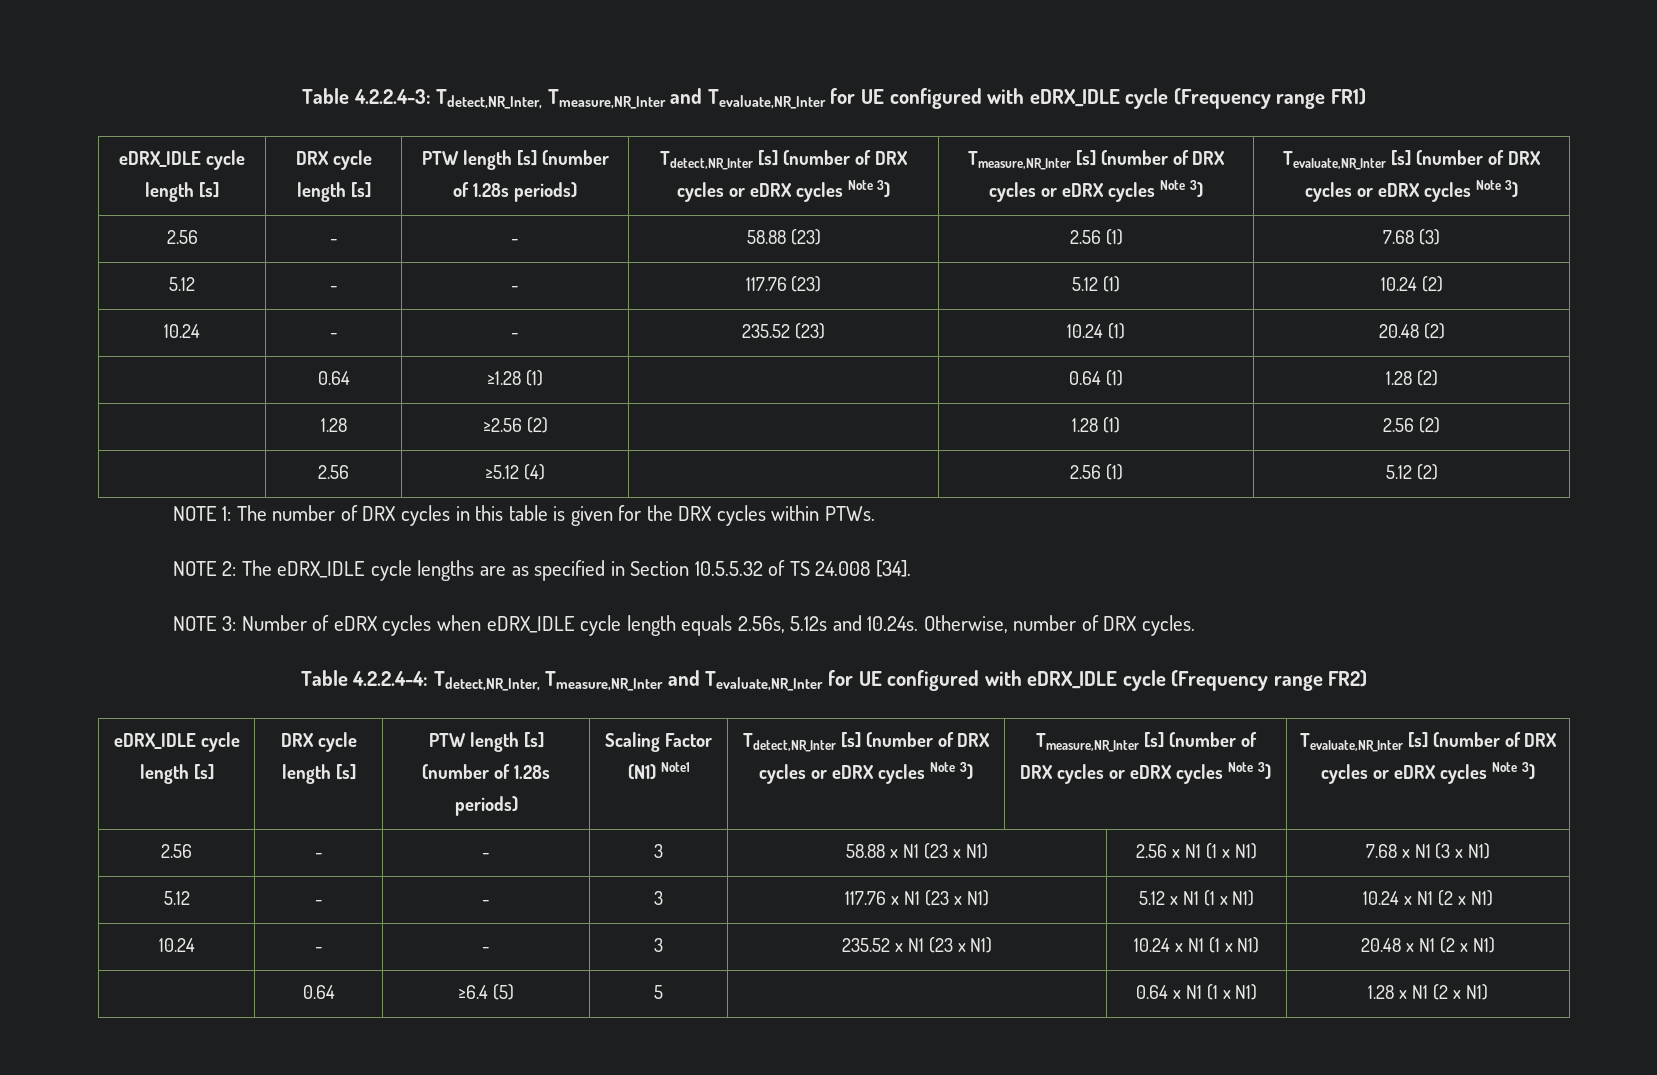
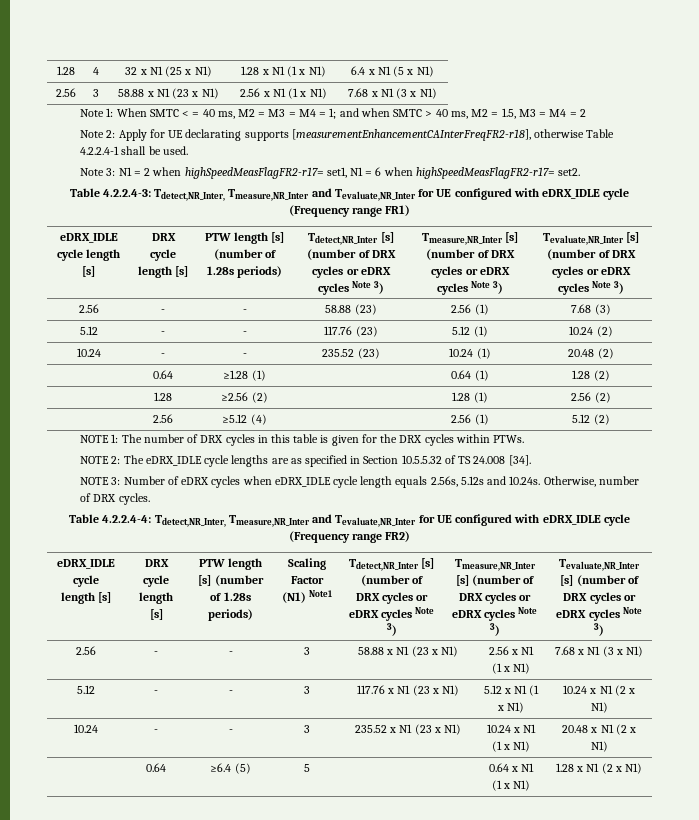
(302, 96) none -> [57,66,75,75] [93,67,99,75] [125,66,212,77] [241,66,326,77] [351,66,434,77] [56,88,76,97] [93,89,99,97] [118,88,219,99] [240,88,327,99] [348,88,437,99] [80,108,586,119] [80,129,615,141] [80,146,188,155] [80,167,581,179] 1.28 | 4 | 32 x N1 (25 x N1) | 1.28 x N1 (1 x N1) | 6.4 x N1 (5 x N1) // 2.56 | 3 | 58.88 x N1 (23 x N1) | 2.56 x N1 (1 x N1) | 7.68 x N1 (3 x N1) // Note 1: When SMTC < = 40 ms, M2 = M3 = M4 = 1; and when SMTC > 40 ms, M2 = 1.5, M3 = M4 = 2 // Note 2: Apply for UE declarating supports [measurementEnhancementCAInterFreqFR2-r18], otherwise Table 4.2.2.4-1 shall be used. // Note 3: N1 = 2 when highSpeedMeasFlagFR2-r17= set1, N1 = 6 when highSpeedMeasFlagFR2-r17= set2. //

